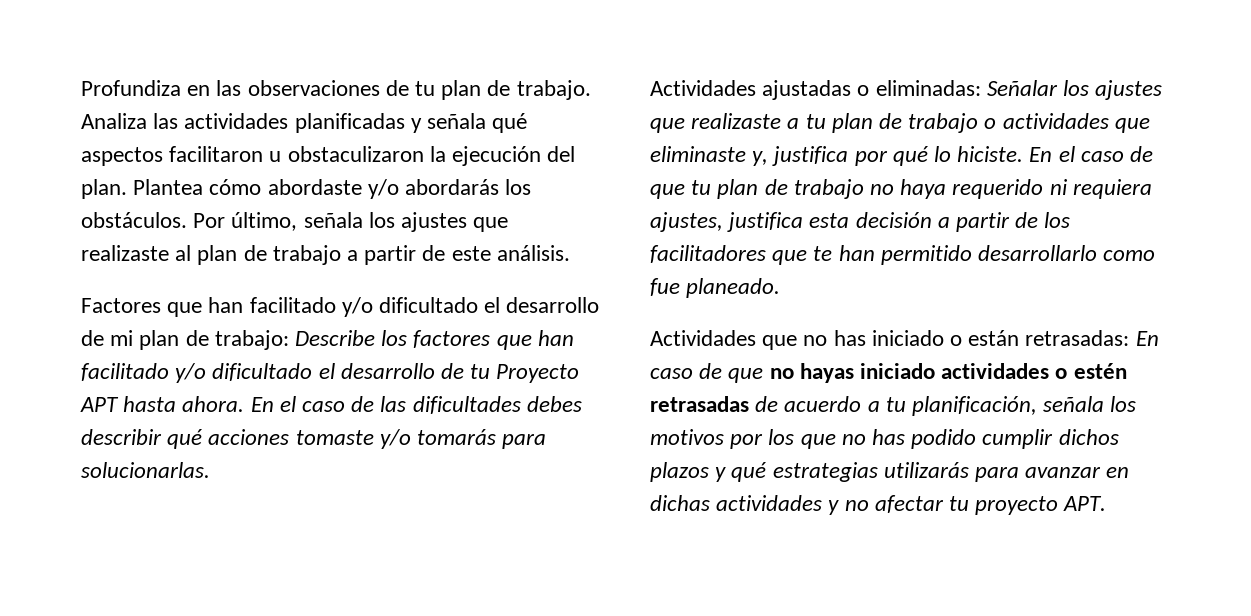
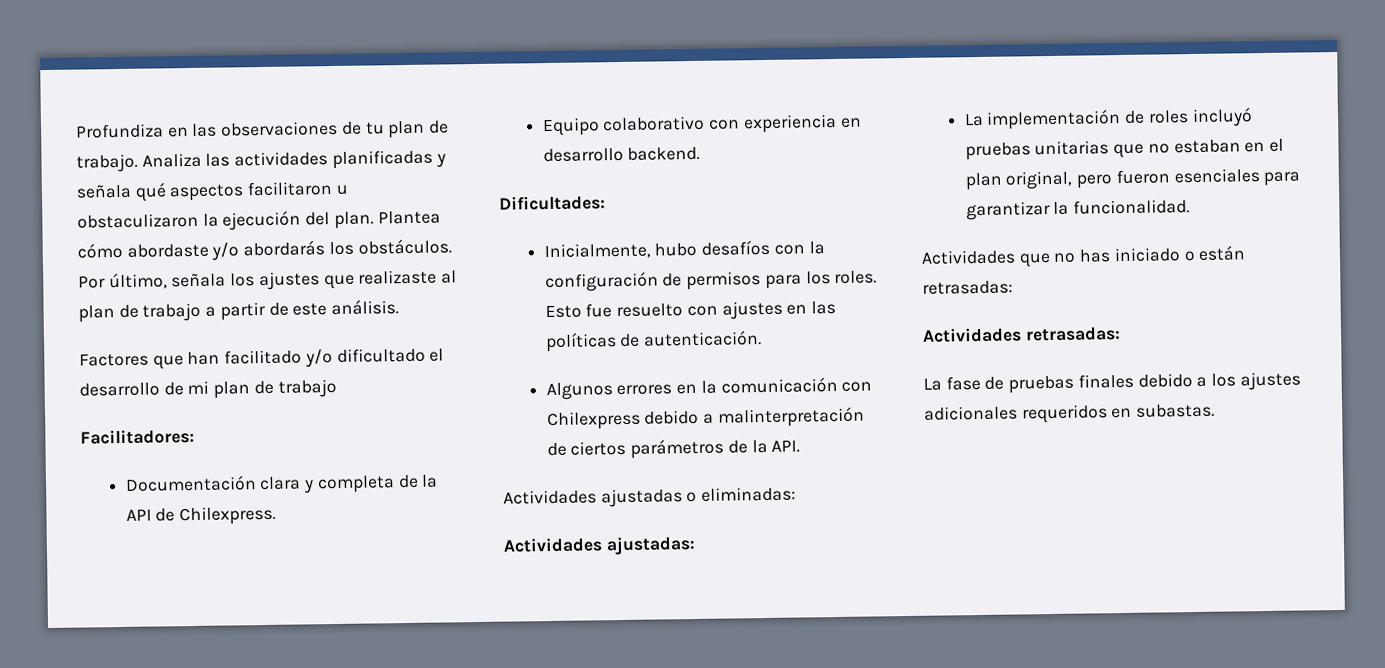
[214,330,574,350] [81,363,580,383] [80,396,582,414] [81,429,547,449] [81,462,210,478] [650,80,1163,100] [650,113,1150,133] [650,146,1154,166] [650,179,1152,199] [650,212,1071,232] [650,245,1156,265] [650,278,781,298] trabajo: Describe los factores que han facilitado y/o dificultado el desarrollo de tu Proyecto APT hasta ahora. En el caso de las dificultades debes describir qué acciones tomaste y/o tomarás para solucionarlas. // Actividades ajustadas o eliminadas: Señalar los ajustes que realizaste a tu plan de trabajo o actividades que eliminaste y, justifica por qué lo hiciste. En el caso de que tu plan de trabajo no haya requerido ni requiera ajustes, justifica esta decisión a partir de los facilitadores que te han permitido desarrollarlo como fue planeado. -> [277,378,337,398] [80,428,195,445] [124,474,439,494] [125,505,277,526] [541,113,862,137] [542,146,701,163] [499,195,606,211] [543,239,825,260] [544,270,878,293] [544,300,836,320] [544,330,763,353] [545,376,873,401] [546,406,865,431] [546,438,801,459] [503,486,797,508] [503,535,696,556] [963,107,1253,130] [964,138,1284,161] [964,168,1301,191] [965,199,1191,221] trabajo // Facilitadores: // Documentación clara y completa de la API de Chilexpress. // Equipo colaborativo con experiencia en desarrollo backend. // Dificultades: // Inicialmente, hubo desafíos con la configuración de permisos para los roles. Esto fue resuelto con ajustes en las políticas de autenticación. // Algunos errores en la comunicación con Chilexpress debido a malinterpretación de ciertos parámetros de la API. // Actividades ajustadas o eliminadas: // Actividades ajustadas: // La implementación de roles incluyó pruebas unitarias que no estaban en el plan original, pero fueron esenciales para garantizar la funcionalidad.
[1135,331,1159,346] [650,363,1127,383] [650,396,1137,416] [650,429,1119,449] [650,462,1130,482] [650,495,1107,515] En caso de que no hayas iniciado actividades o estén retrasadas de acuerdo a tu planificación, señala los motivos por los que no has podido cumplir dichos plazos y qué estrategias utilizarás para avanzar en dichas actividades y no afectar tu proyecto APT. -> [922,327,1121,343] [923,371,1301,394] [924,403,1216,424] // Actividades retrasadas: // La fase de pruebas finales debido a los ajustes adicionales requeridos en subastas.

